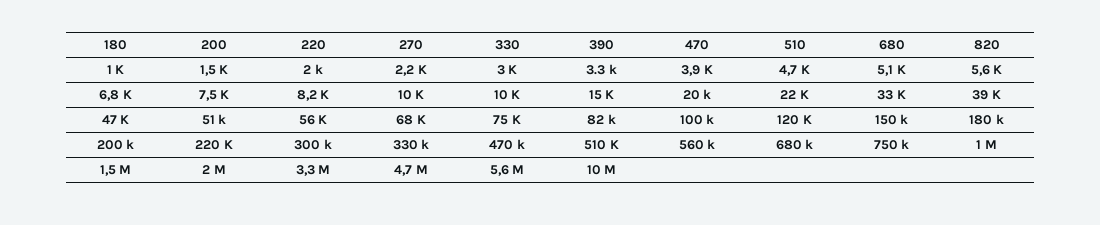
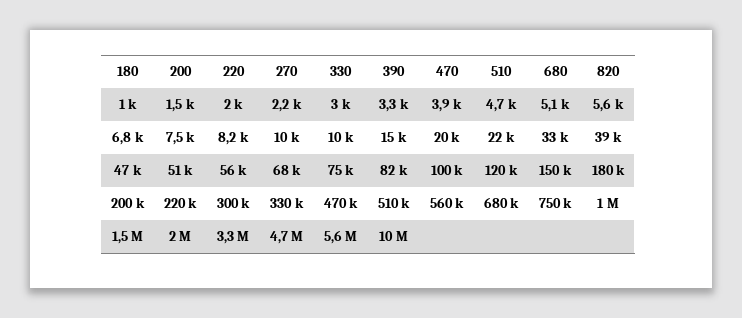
[115,65,125,74] [199,65,229,76] K | 1,5 K -> [128,98,138,109] [166,98,195,112] k | 1,5 k
[417,65,427,74] K -> [292,98,302,109] k
[508,65,518,74] [586,65,606,75] K | 3.3 -> [341,98,351,109] [379,99,397,112] k | 3,3
[703,65,713,74] [779,65,810,76] K | 4,7 K -> [452,98,462,109] [486,98,517,112] k | 4,7 k
[896,65,906,74] [970,65,1003,76] K | 5,6 K -> [560,98,570,109] [593,98,624,112] k | 5,6 k
[122,90,132,99] K -> [134,131,144,142] k
[220,90,230,99] K -> [186,131,196,142] k
[320,90,330,99] [397,90,425,100] [493,90,521,100] K | 10 K | 10 K -> [239,131,249,142] [274,131,300,142] [328,131,354,142] k | 10 k | 10 k
[605,90,615,99] K -> [397,131,407,142] k
[799,90,809,99] K -> [505,131,515,142] k
[896,90,906,99] K -> [559,131,569,142] k
[991,90,1001,99] K -> [612,131,622,142] k
[120,115,130,124] K -> [132,164,142,175] k
[318,115,328,124] K -> [238,164,248,175] k
[416,115,426,124] K -> [292,164,302,175] k
[511,115,521,124] K -> [345,164,355,175] k
[802,115,812,124] K -> [508,164,518,175] k
[223,140,233,149] K -> [188,197,198,208] k
[609,140,619,149] K -> [401,197,411,208] k

